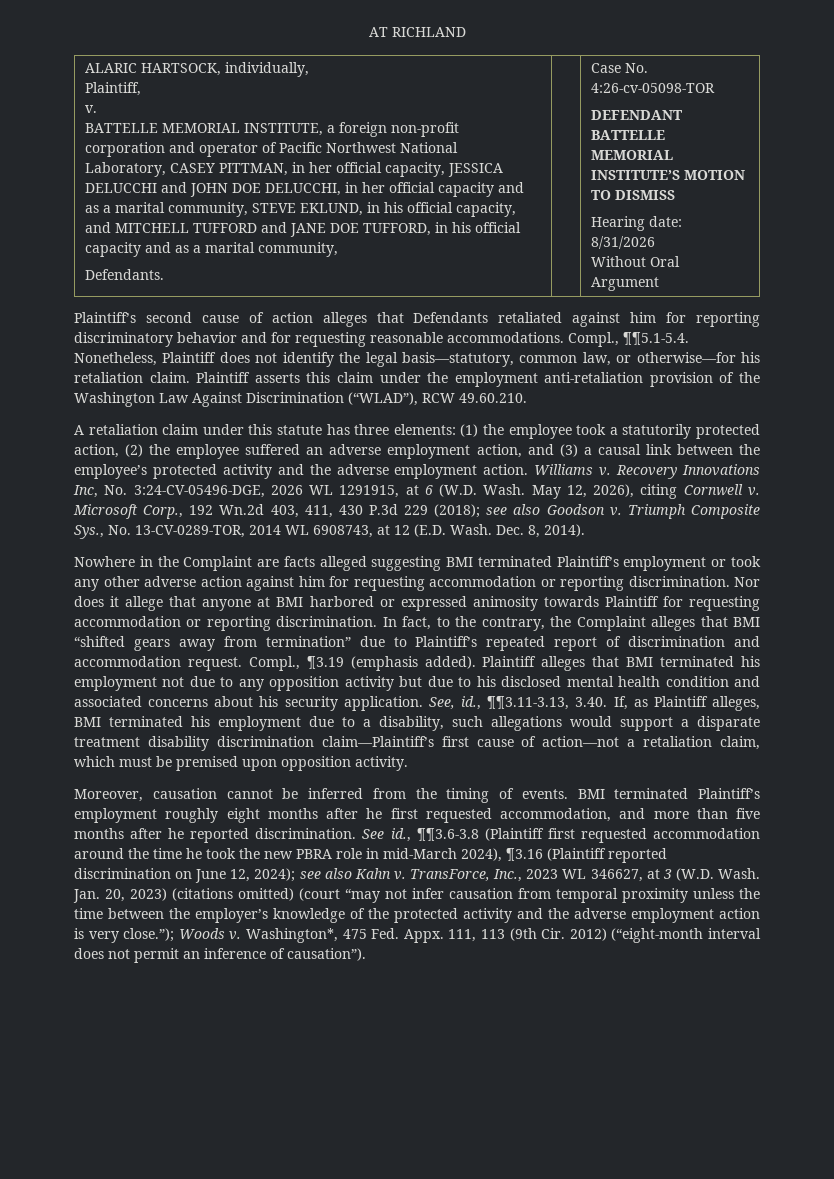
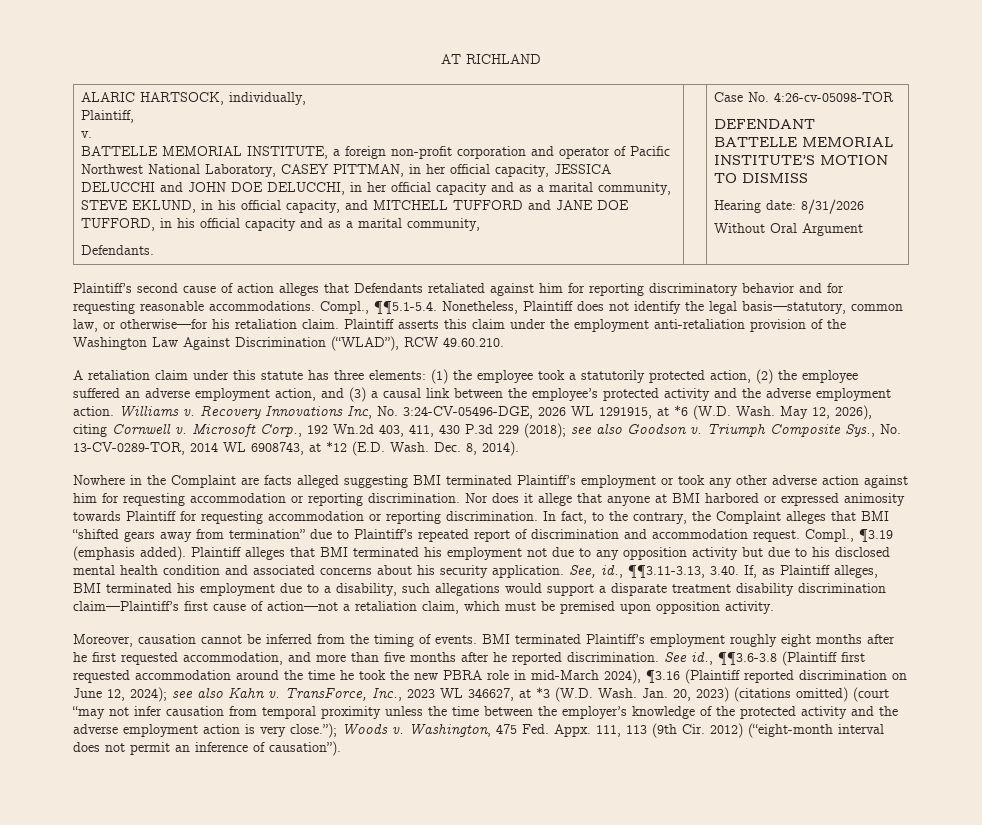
[424,485,433,495] 6 -> [674,405,688,416] *6
[394,525,410,535] 12 -> [326,441,347,452] *12
[662,869,672,879] 3 -> [536,687,550,698] *3
[246,928,338,943] Washington*, -> [409,723,491,737] Washington,

